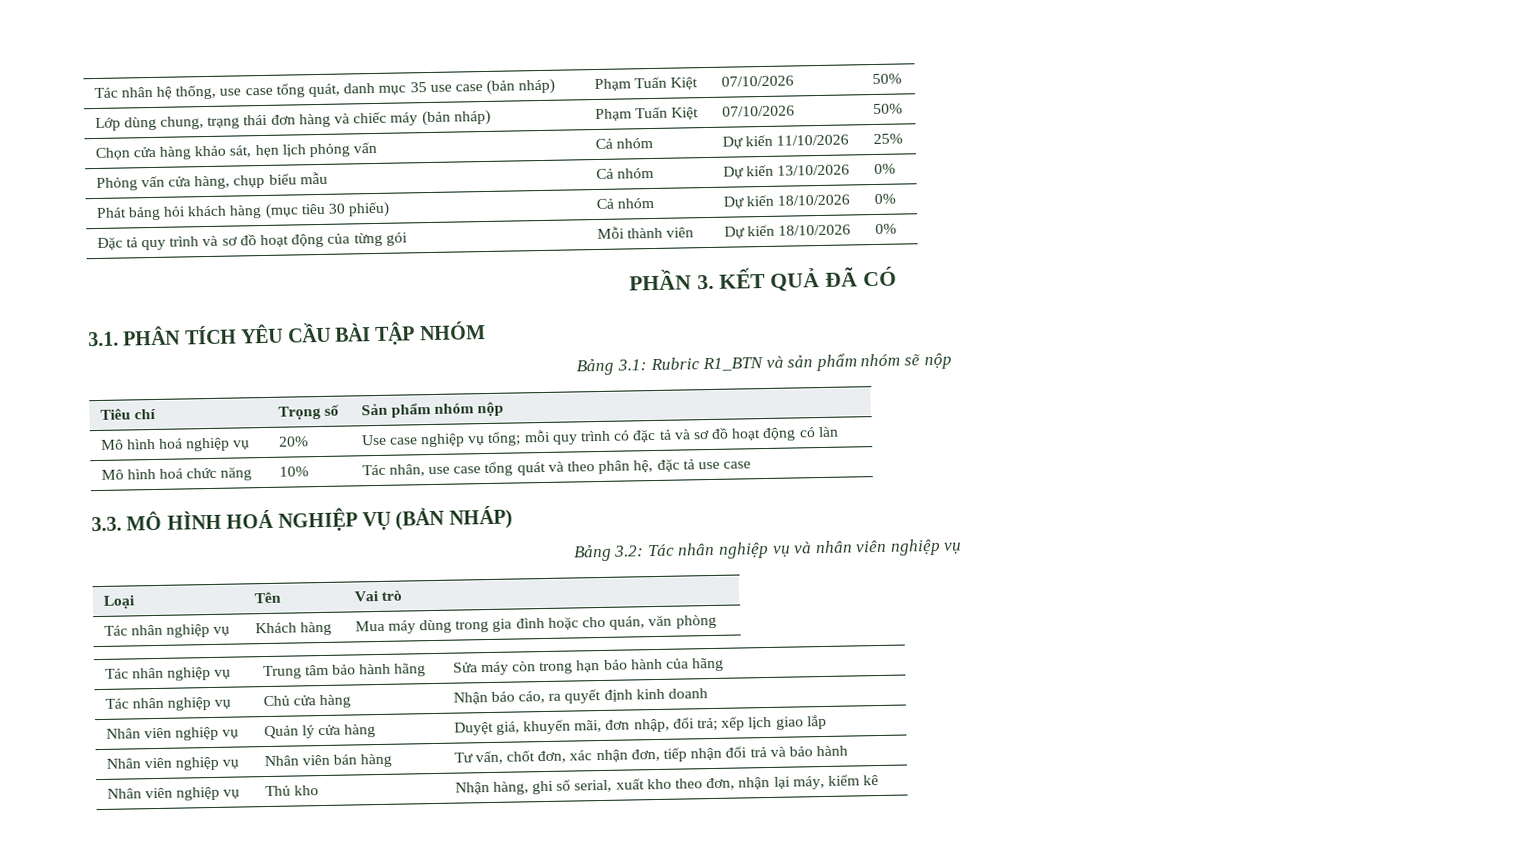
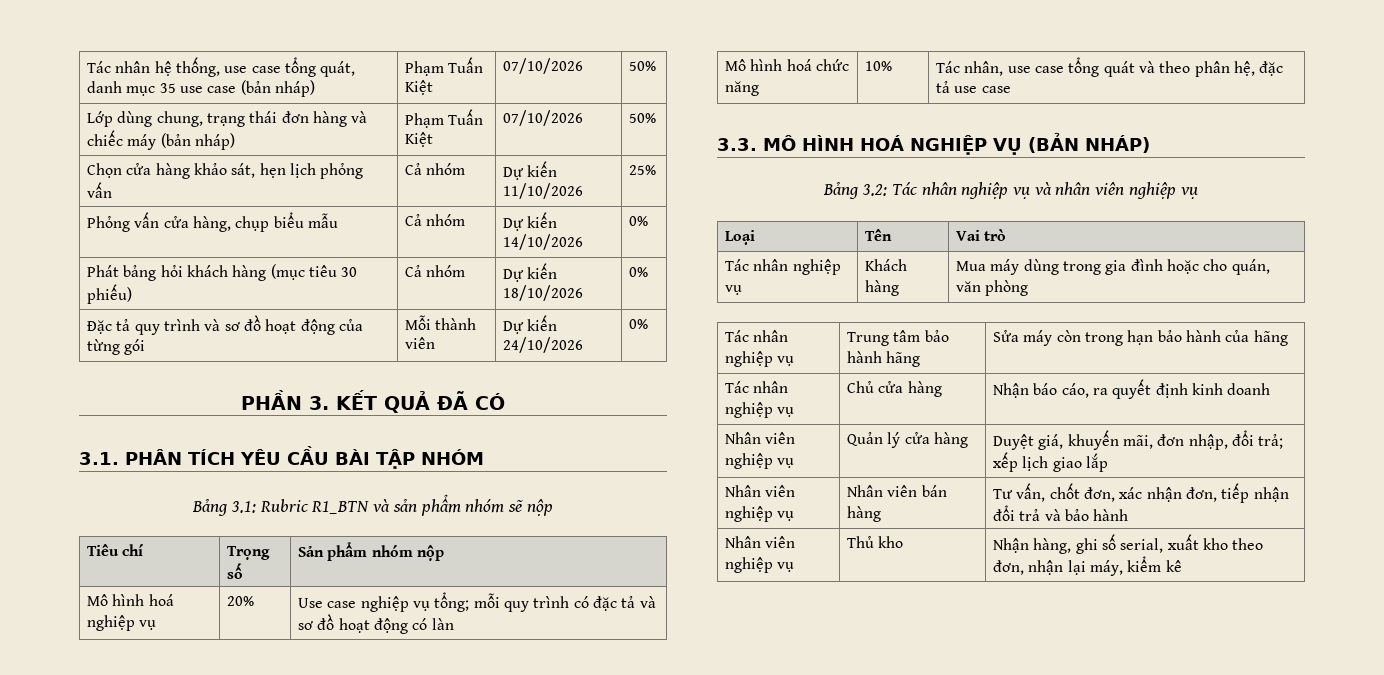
[777,164,851,176] 13/10/2026 -> [503,234,584,250] 14/10/2026
[778,224,852,236] 18/10/2026 -> [503,337,584,353] 24/10/2026

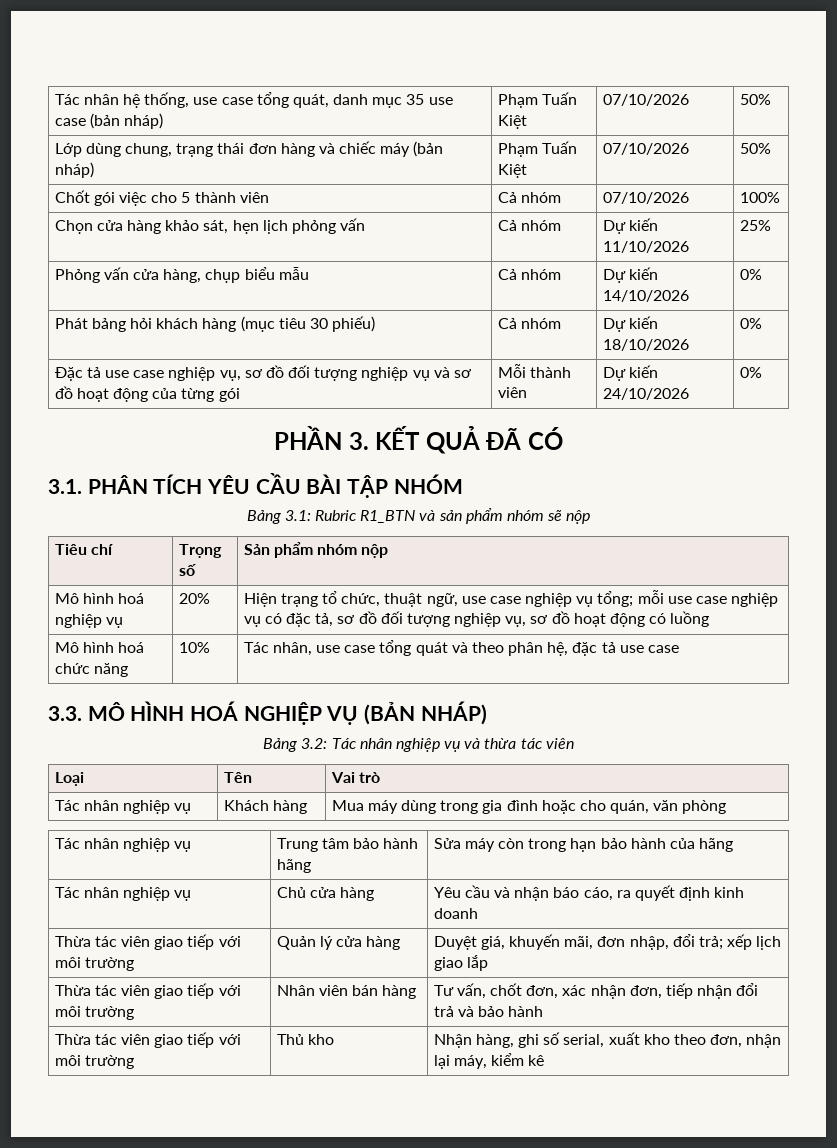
(657, 118) none -> [54,190,269,206] [497,192,561,203] [602,192,689,204] [739,192,780,203] // Chốt gói việc cho 5 thành viên | Cả nhóm | 07/10/2026 | 100%
[134,319,201,335] quy trình -> [104,365,430,381] use case nghiệp vụ, sơ đồ đối tượng nghiệp vụ
[298,598,324,608] Use -> [243,591,486,607] Hiện trạng tổ chức, thuật ngữ, use
[504,596,656,612] quy trình có đặc tả và -> [667,593,779,607] [243,611,527,627] use case nghiệp vụ có đặc tả, sơ đồ đối tượng nghiệp vụ,
[431,618,454,630] làn -> [670,611,710,627] luồng
[1055,182,1198,199] nhân viên nghiệp vụ -> [484,738,574,749] thừa tác viên
[993,383,1030,398] Nhận -> [433,885,550,901] Yêu cầu và nhận
[725,432,796,444] [725,453,795,469] Nhân viên nghiệp vụ -> [54,934,241,950] [54,957,134,971] Thừa tác viên giao tiếp với môi trường
[725,485,796,497] [725,506,795,522] Nhân viên nghiệp vụ -> [54,983,241,999] [54,1006,134,1020] Thừa tác viên giao tiếp với môi trường
[725,536,796,548] [725,557,795,573] Nhân viên nghiệp vụ -> [54,1032,241,1048] [54,1055,134,1069] Thừa tác viên giao tiếp với môi trường

